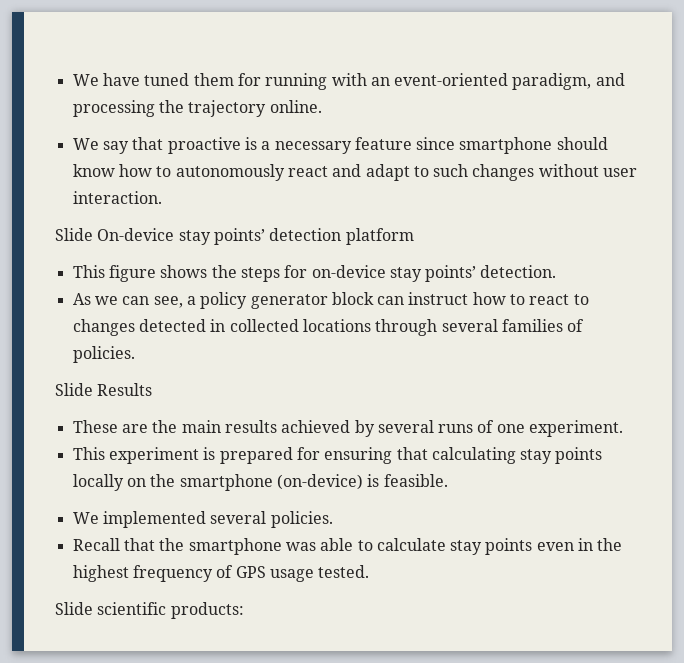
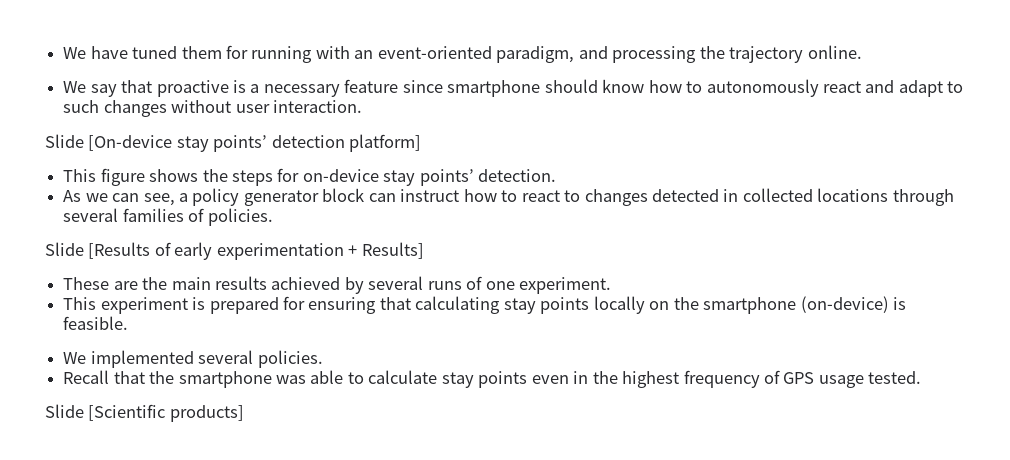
[97,228,175,241] On-device -> [88,135,173,151] [On-device
[345,228,414,245] platform -> [349,134,422,152] platform]
[97,383,153,396] Results -> [88,242,424,260] [Results of early experimentation + Results]
[97,602,244,619] scientific products: -> [88,404,244,422] [Scientific products]

